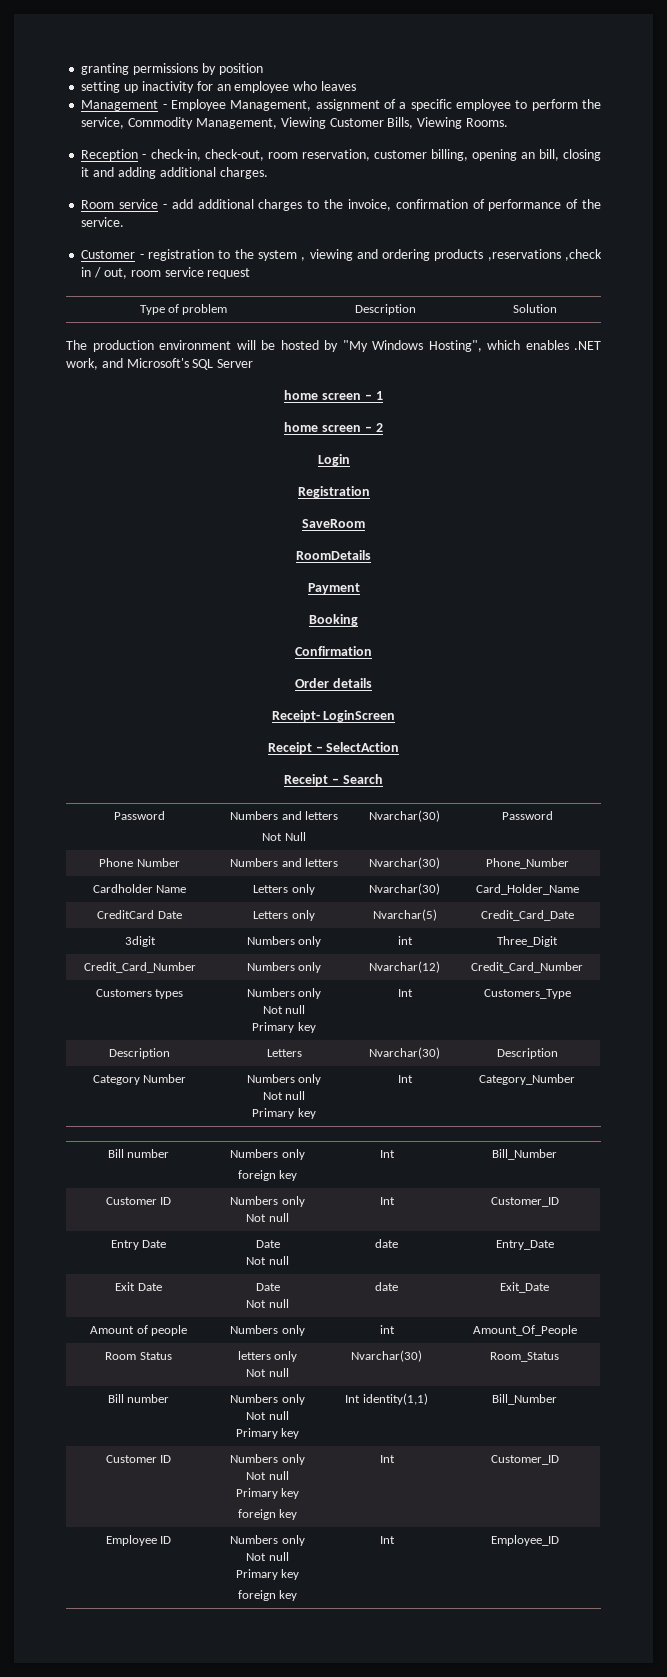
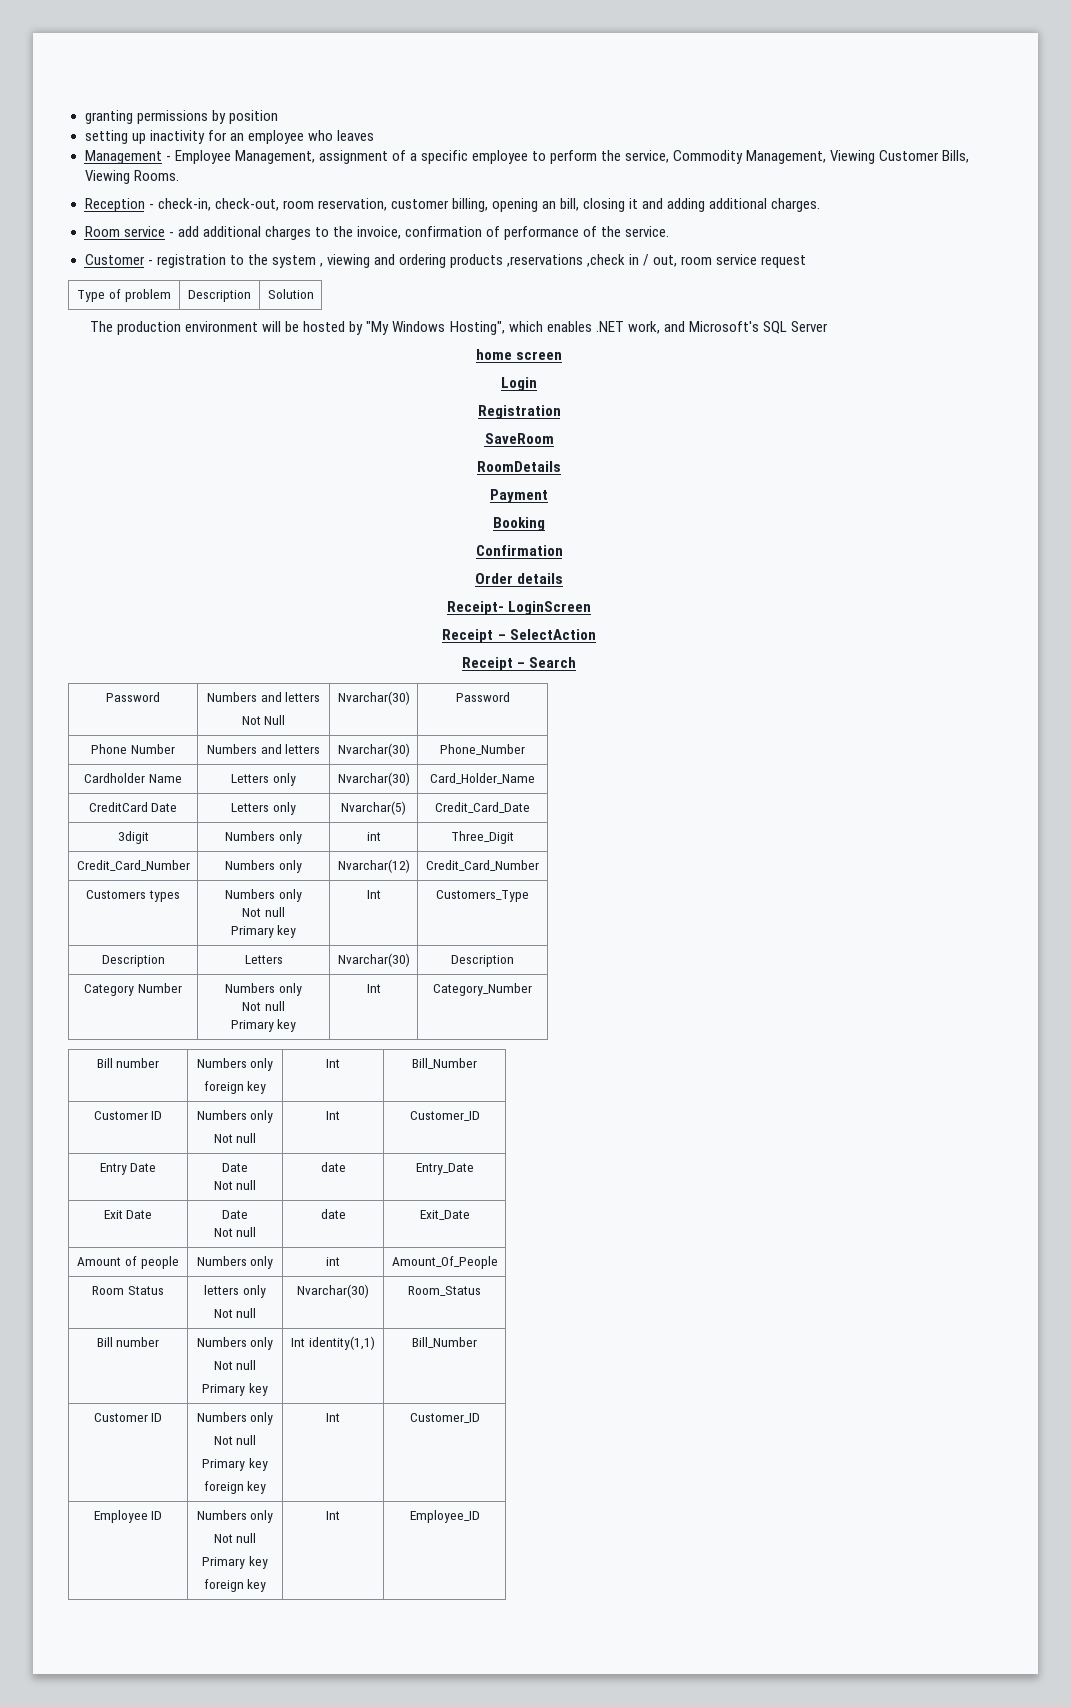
[364,391,383,400] [284,422,383,432] – 1 // home screen – 2 -> (563, 355) none

